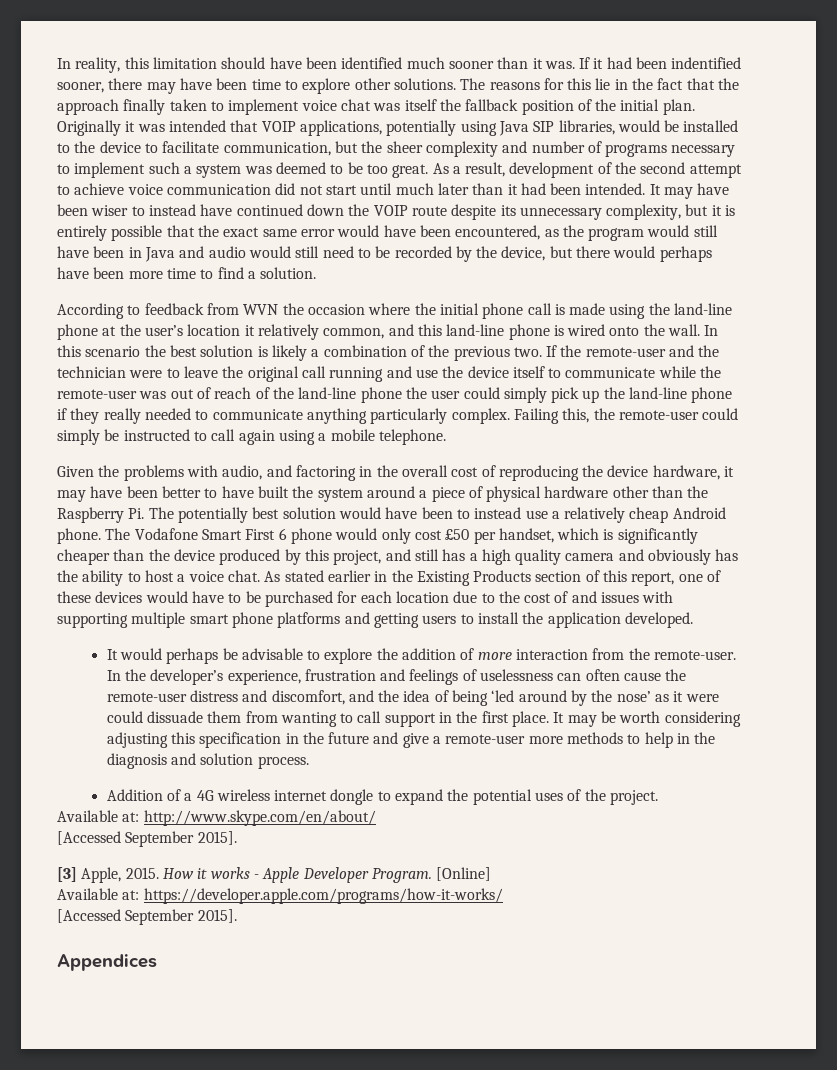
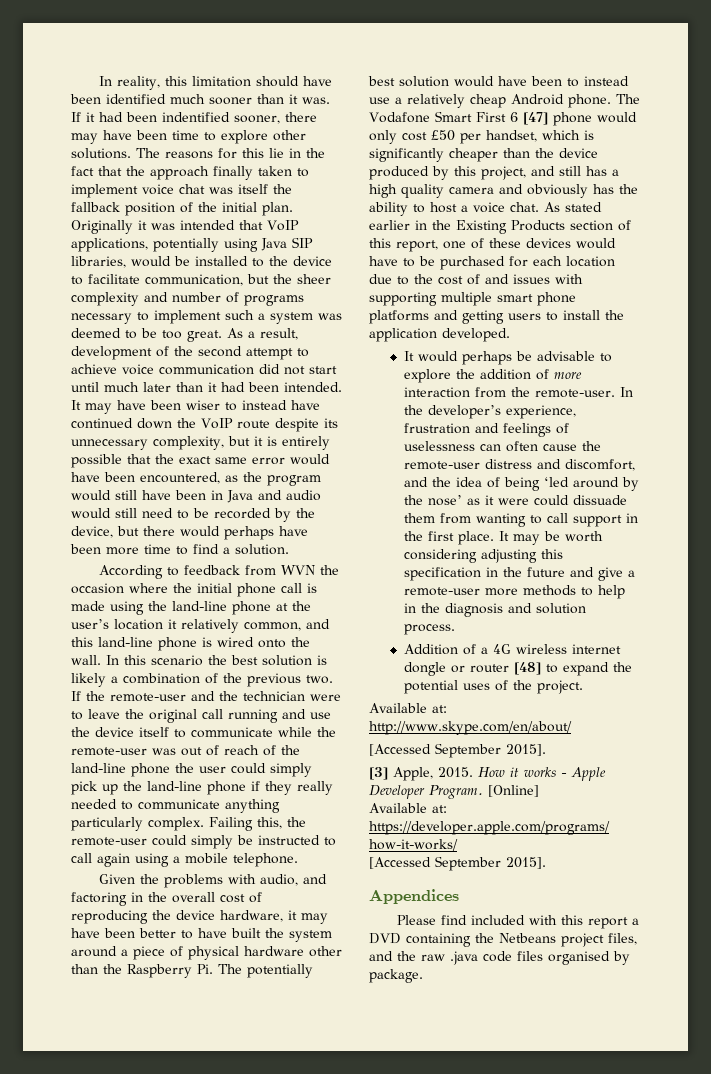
[261,121,296,132] VOIP -> [267,220,299,231] VoIP
[373,205,408,216] VOIP -> [201,418,233,429] VoIP
(287, 534) none -> [522,112,548,125] [47]
(374, 797) none -> [451,662,542,675] or router [48]
(157, 962) none -> [397,915,640,929] [369,933,637,947] [369,951,630,965] [369,969,423,983] // Please find included with this report a DVD containing the Netbeans project files, and the raw .java code files organised by package.

